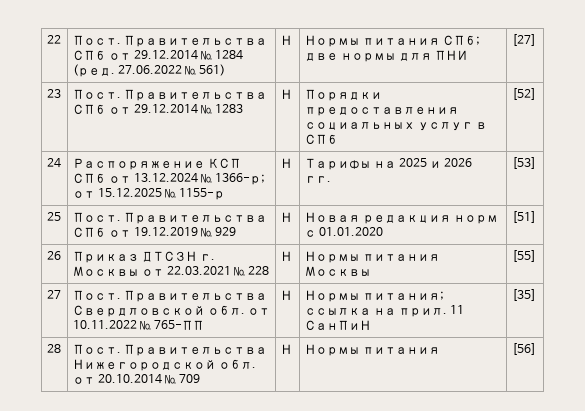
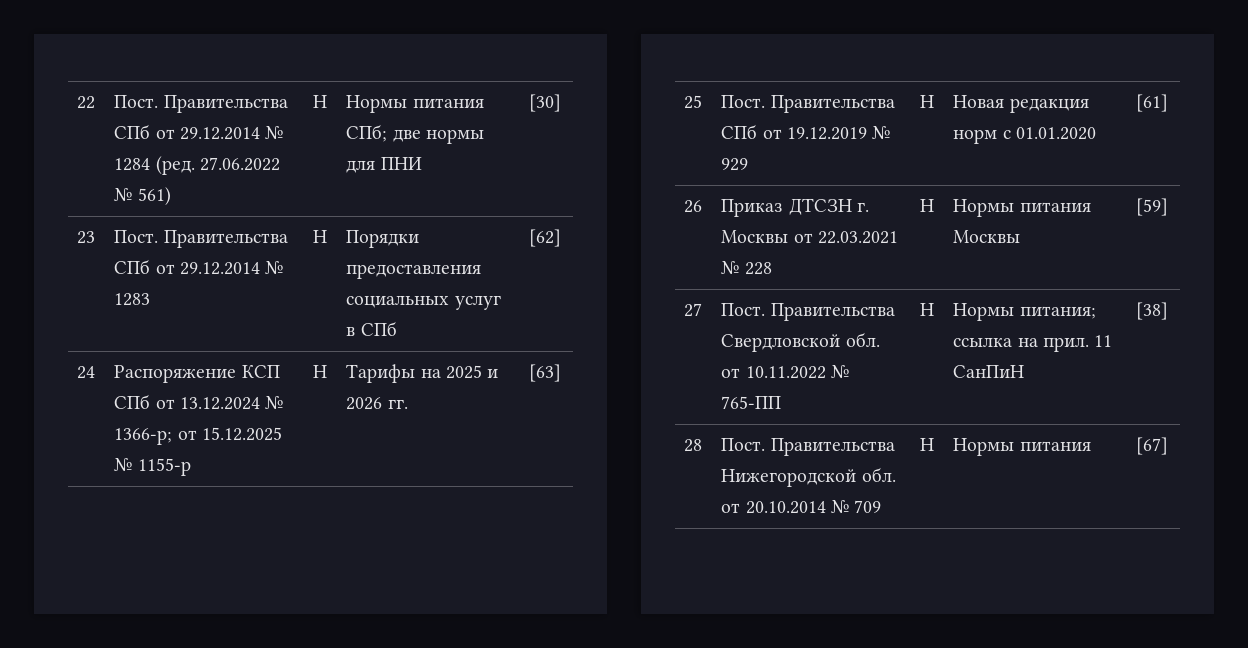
[511,34,536,46] [27] -> [529,94,562,112] [30]
[511,88,536,100] [52] -> [529,229,562,247] [62]
[511,157,536,169] [53] -> [529,364,562,382] [63]
[511,211,536,223] [51] -> [1136,94,1169,112] [61]
[511,250,536,262] [55] -> [1136,198,1169,216] [59]
[511,289,536,301] [35] -> [1136,302,1169,320] [38]
[511,343,536,355] [56] -> [1136,437,1169,455] [67]

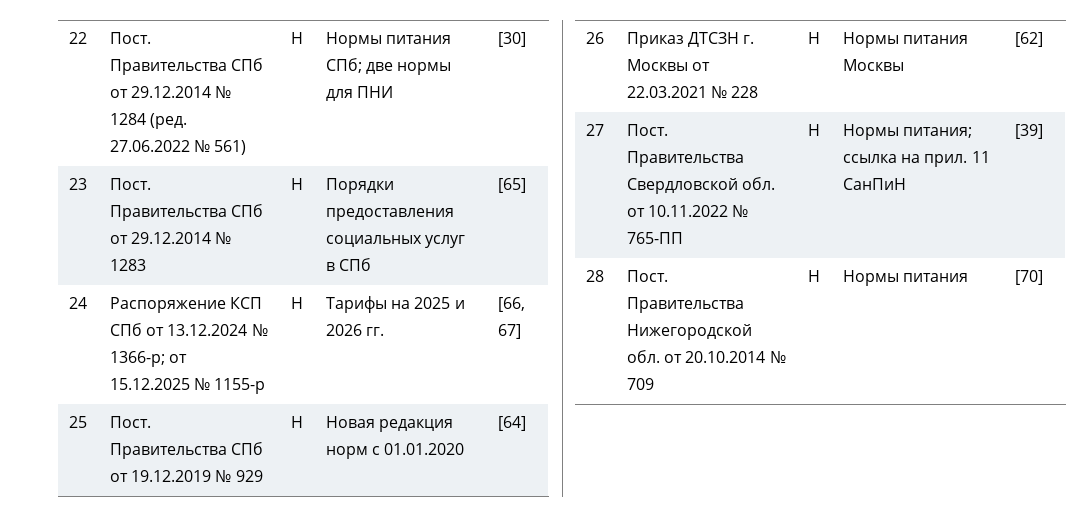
[529,229,562,247] [62] -> [498,178,527,193] [65]
[529,364,562,382] [63] -> [498,297,526,312] [498,324,522,339] [66, 67]
[1136,94,1169,112] [61] -> [498,416,527,431] [64]
[1136,198,1169,216] [59] -> [1015,32,1044,47] [62]
[1136,302,1169,320] [38] -> [1015,124,1044,139] [39]
[1136,437,1169,455] [67] -> [1015,270,1044,285] [70]

